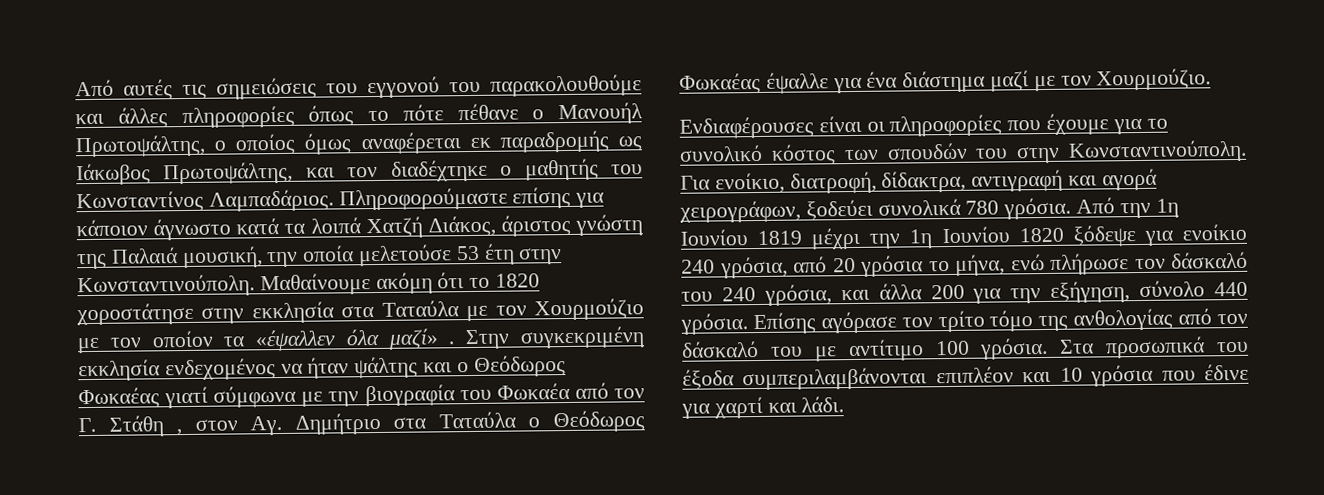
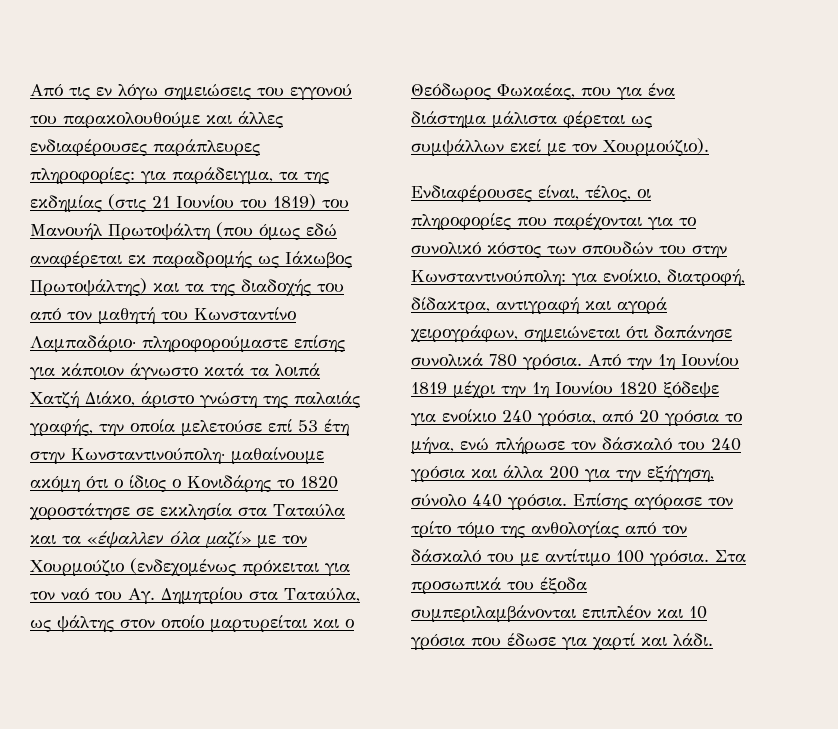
[75,79,207,100] Από αυτές τις -> [30,84,158,100] Από τις εν λόγω
[181,102,643,129] [75,133,353,158] πληροφορίες όπως το πότε πέθανε ο Μανουήλ Πρωτοψάλτης, ο οποίος όμως -> [30,139,260,156] [30,167,329,184] [30,194,349,212] [30,222,337,240] ενδιαφέρουσες παράπλευρες πληροφορίες: για παράδειγμα, τα της εκδημίας (στις 21 Ιουνίου του 1819) του Μανουήλ Πρωτοψάλτη (που όμως εδώ
[163,158,644,185] [76,187,508,213] Πρωτοψάλτης, και τον διαδέχτηκε ο μαθητής του Κωνσταντίνος Λαμπαδάριος. Πληροφορούμαστε -> [30,278,344,296] [30,307,296,324] [30,335,288,352] Πρωτοψάλτης) και τα της διαδοχής του από τον μαθητή του Κωνσταντίνο Λαμπαδάριο· πληροφορούμαστε
[427,214,643,237] [77,246,263,270] Διάκος, άριστος γνώστη της Παλαιά μουσική, -> [85,391,360,408] [30,419,93,436] Διάκο, άριστο γνώστη της παλαιάς γραφής,
(453, 255) none -> [268,419,292,432] επί
[77,272,465,298] Κωνσταντινούπολη. Μαθαίνουμε ακόμη ότι -> [71,447,324,464] [30,475,271,492] Κωνσταντινούπολη· μαθαίνουμε ακόμη ότι ο ίδιος ο Κονιδάρης
[201,306,245,324] στην -> [136,507,154,516] σε
[466,298,645,322] [77,326,645,354] [78,355,566,382] [78,382,645,409] [78,410,645,437] [679,68,1212,94] με τον Χουρμούζιο με τον οποίον τα «έψαλλεν όλα μαζί» . Στην συγκεκριμένη εκκλησία ενδεχομένος να ήταν ψάλτης και ο Θεόδωρος Φωκαέας γιατί σύμφωνα με την βιογραφία του Φωκαέα από τον Γ. Στάθη , στον Αγ. Δημήτριο στα Ταταύλα ο Θεόδωρος Φωκαέας έψαλλε για ένα διάστημα μαζί με τον Χουρμούζιο. -> [30,531,307,548] [30,558,350,576] [30,587,360,604] [30,615,354,632] [411,83,675,100] [411,111,652,128] [411,138,709,156] και τα «έψαλλεν όλα μαζί» με τον Χουρμούζιο (ενδεχομένως πρόκειται για τον ναό του Αγ. Δημητρίου στα Ταταύλα, ως ψάλτης στον οποίο μαρτυρείται και ο Θεόδωρος Φωκαέας, που για ένα διάστημα μάλιστα φέρεται ως συμψάλλων εκεί με τον Χουρμούζιο).
[818,115,862,133] είναι -> [538,185,631,202] είναι, τέλος,
[1046,113,1110,135] έχουμε -> [553,213,642,230] παρέχονται
[1068,139,1247,163] [680,175,710,190] Κωνσταντινούπολη. Για -> [411,270,597,286] Κωνσταντινούπολη: για
[805,199,873,220] ξοδεύει -> [524,325,732,342] σημειώνεται ότι δαπάνησε
[763,284,832,306] γρόσια, -> [411,466,465,482] γρόσια
[1204,363,1249,381] έδινε -> [507,633,556,646] έδωσε

